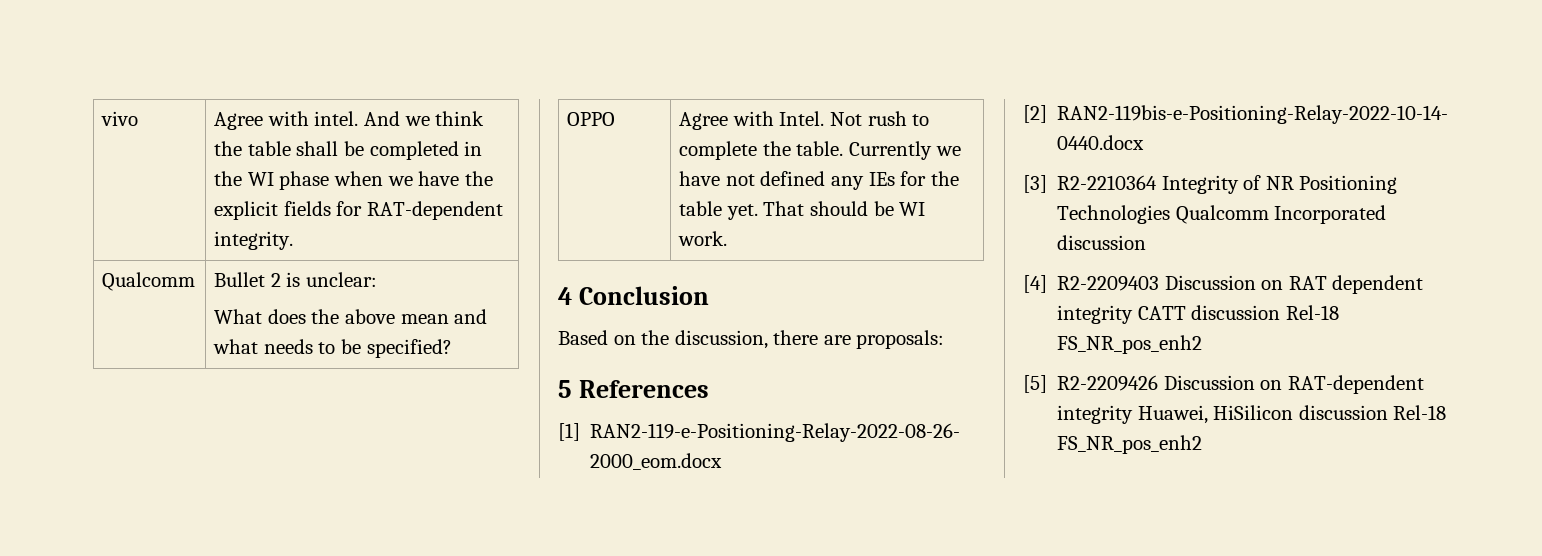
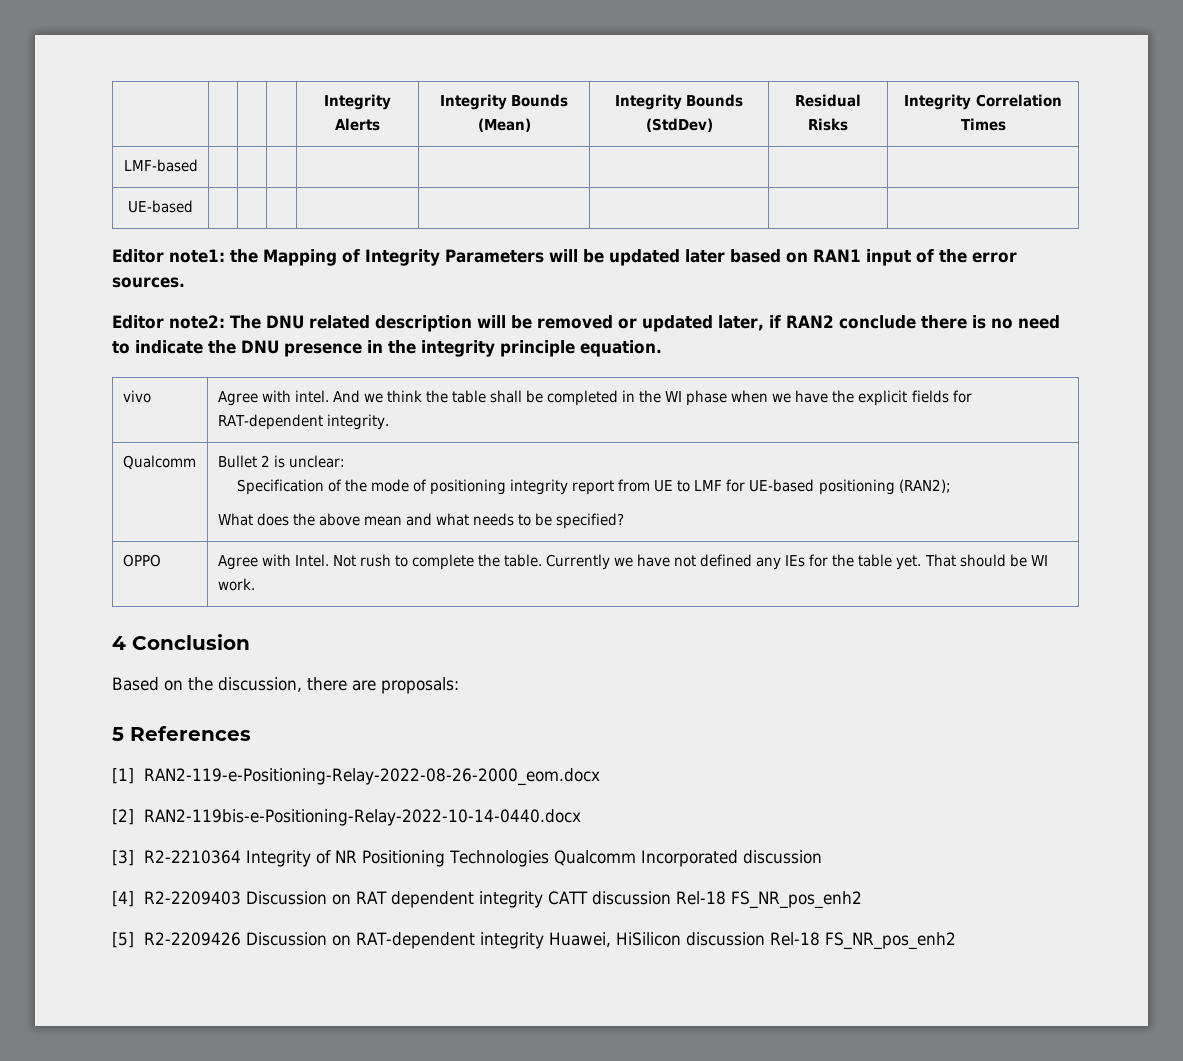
(101, 118) none -> [324,94,391,110] [335,118,380,131] [439,94,569,110] [477,118,531,132] [614,94,744,110] [645,118,713,132] [795,94,861,107] [808,118,848,131] [904,94,1062,110] [960,118,1006,131] [123,159,198,172] [128,200,193,213] [112,249,1017,266] [112,277,185,288] [112,315,1060,332] [112,340,662,357] | | | | Integrity Alerts | Integrity Bounds (Mean) | Integrity Bounds (StdDev) | Residual Risks | Integrity Correlation Times // LMF-based | | | | | | | | // UE-based | | | | | | | | // Editor note1: the Mapping of Integrity Parameters will be updated later based on RAN1 input of the error sources. // Editor note2: The DNU related description will be removed or updated later, if RAN2 conclude there is no need to indicate the DNU presence in the integrity principle equation. //
(377, 279) none -> [236,479,951,495] // Specification of the mode of positioning integrity report from UE to LMF for UE-based positioning (RAN2);

